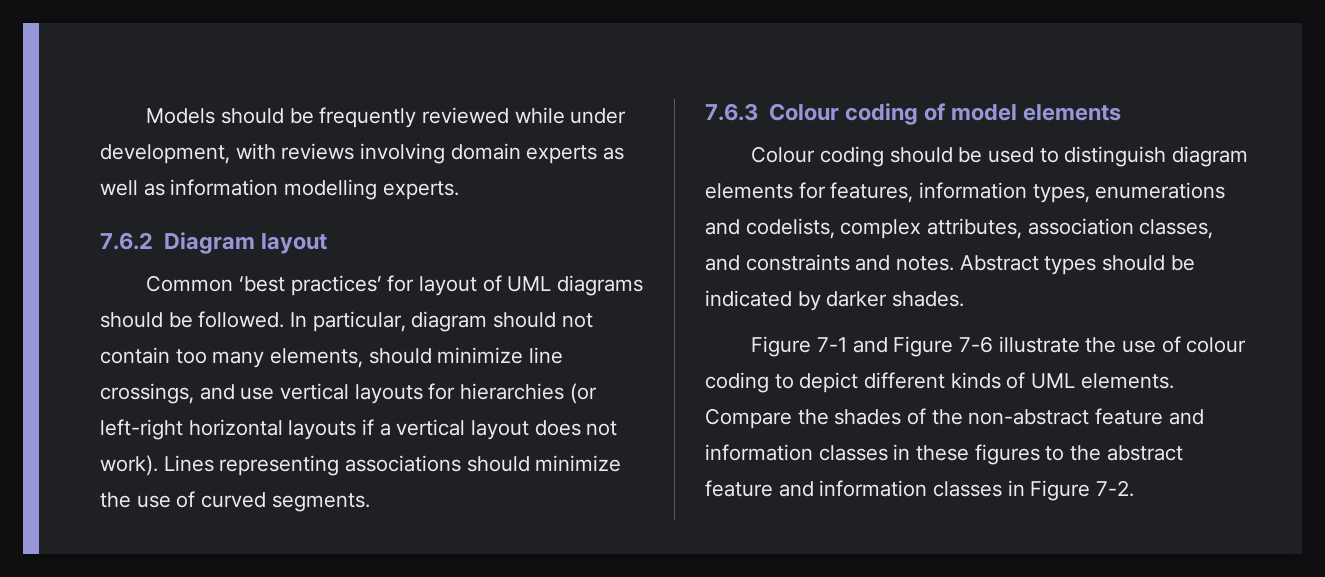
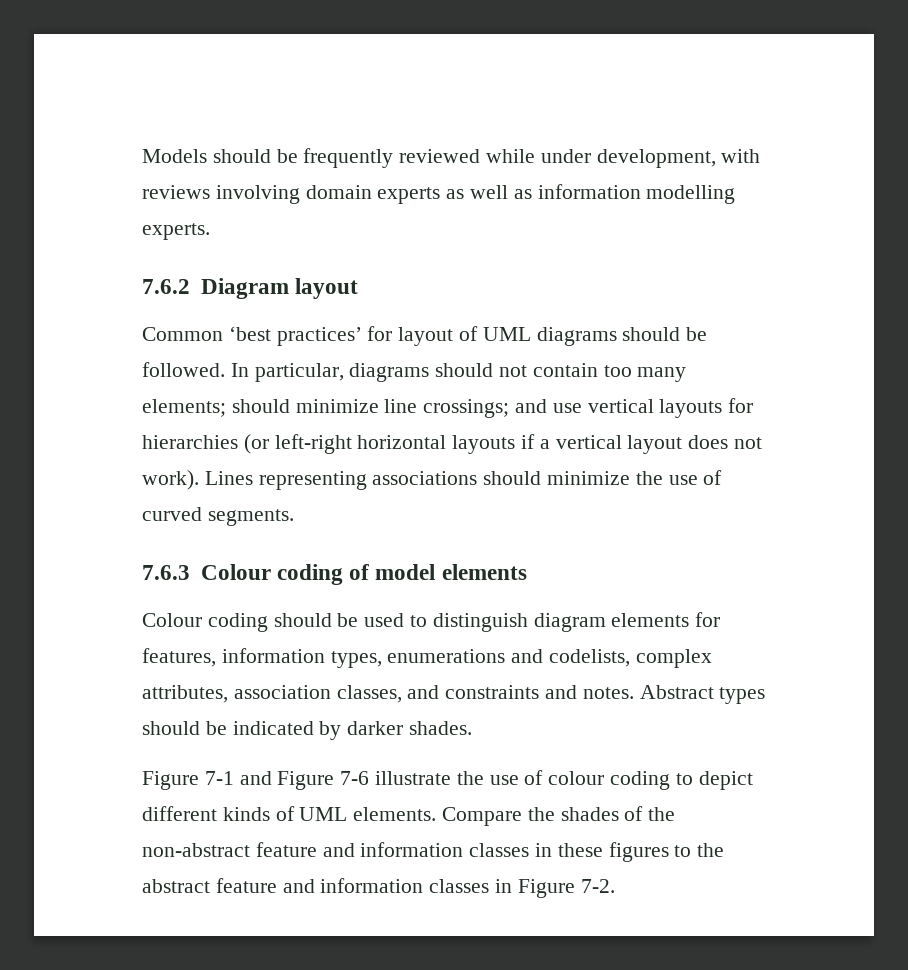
[411,311,488,332] diagram -> [349,363,430,382] diagrams
[270,348,364,368] elements, -> [142,399,226,417] elements;
[100,383,194,404] crossings, -> [423,399,510,418] crossings;

